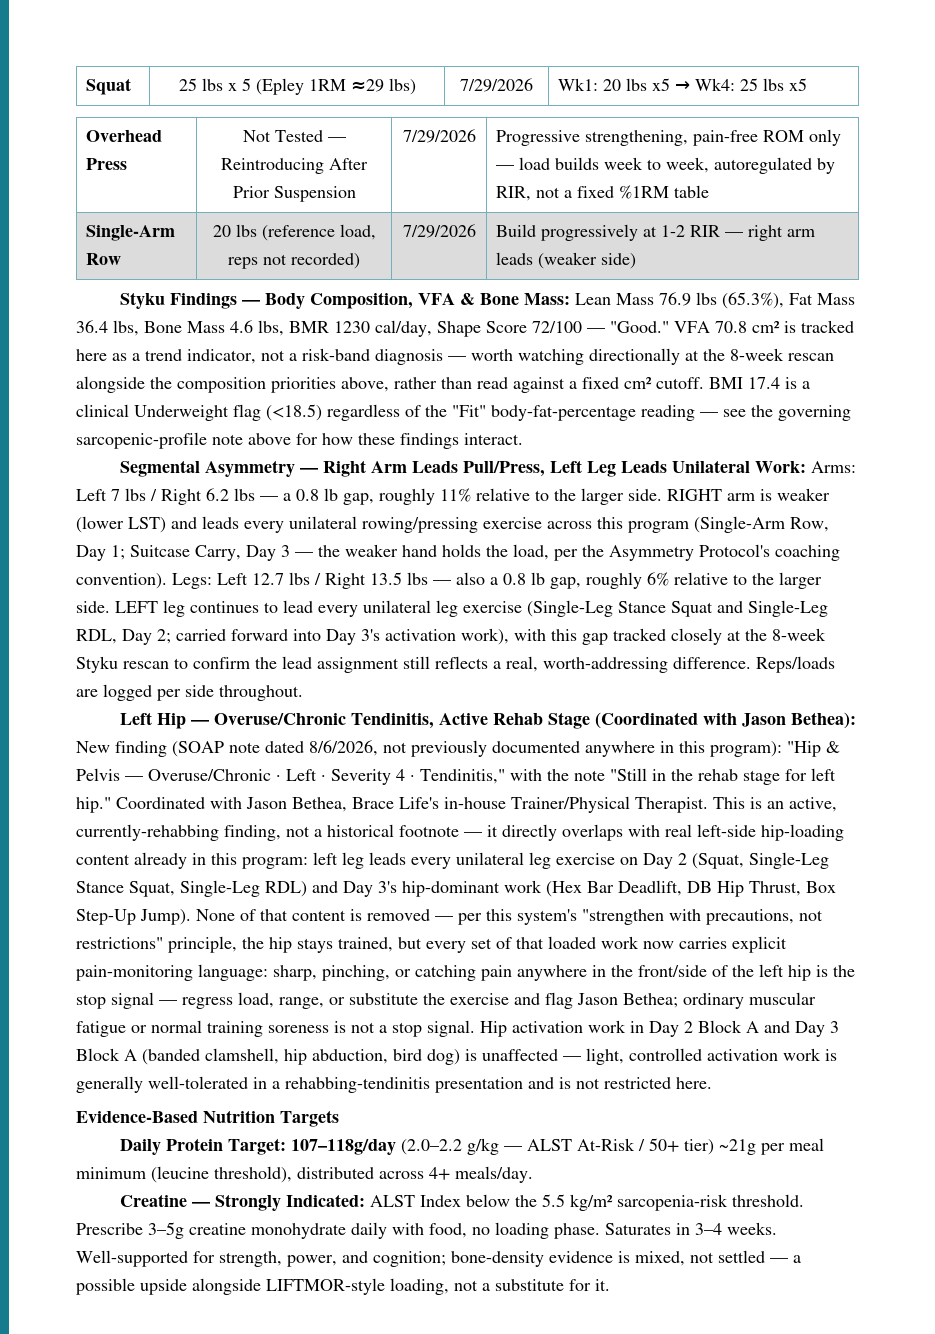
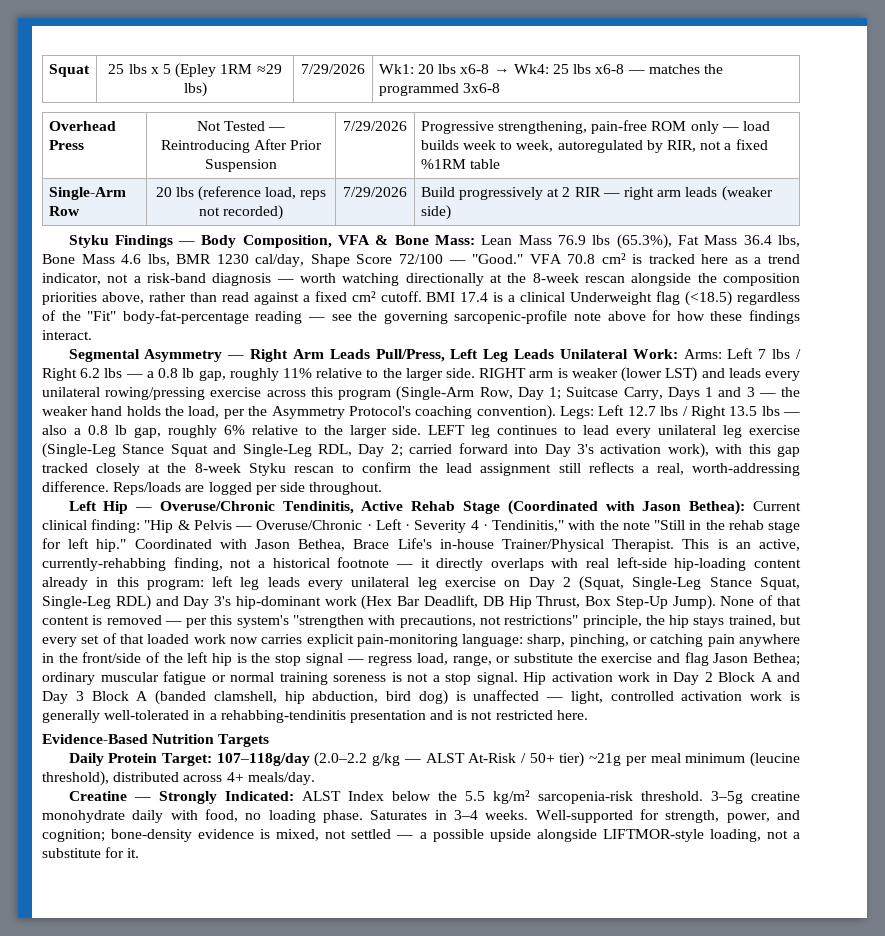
[652,78,671,91] x5 -> [460,64,490,74] x6-8
[789,78,808,91] x5 -> [595,64,723,74] [378,83,501,96] x6-8 — matches the programmed 3x6-8
[661,225,686,237] 1-2 -> [562,187,571,197] 2
[246,545,276,561] Day -> [667,387,742,400] Days 1 and
[76,740,782,757] New finding (SOAP note dated 8/6/2026, not previously documented anywhere in this program): -> [753,501,802,511] [42,519,141,533] Current clinical finding:
[76,1223,143,1235] Prescribe -> (703, 796) none

